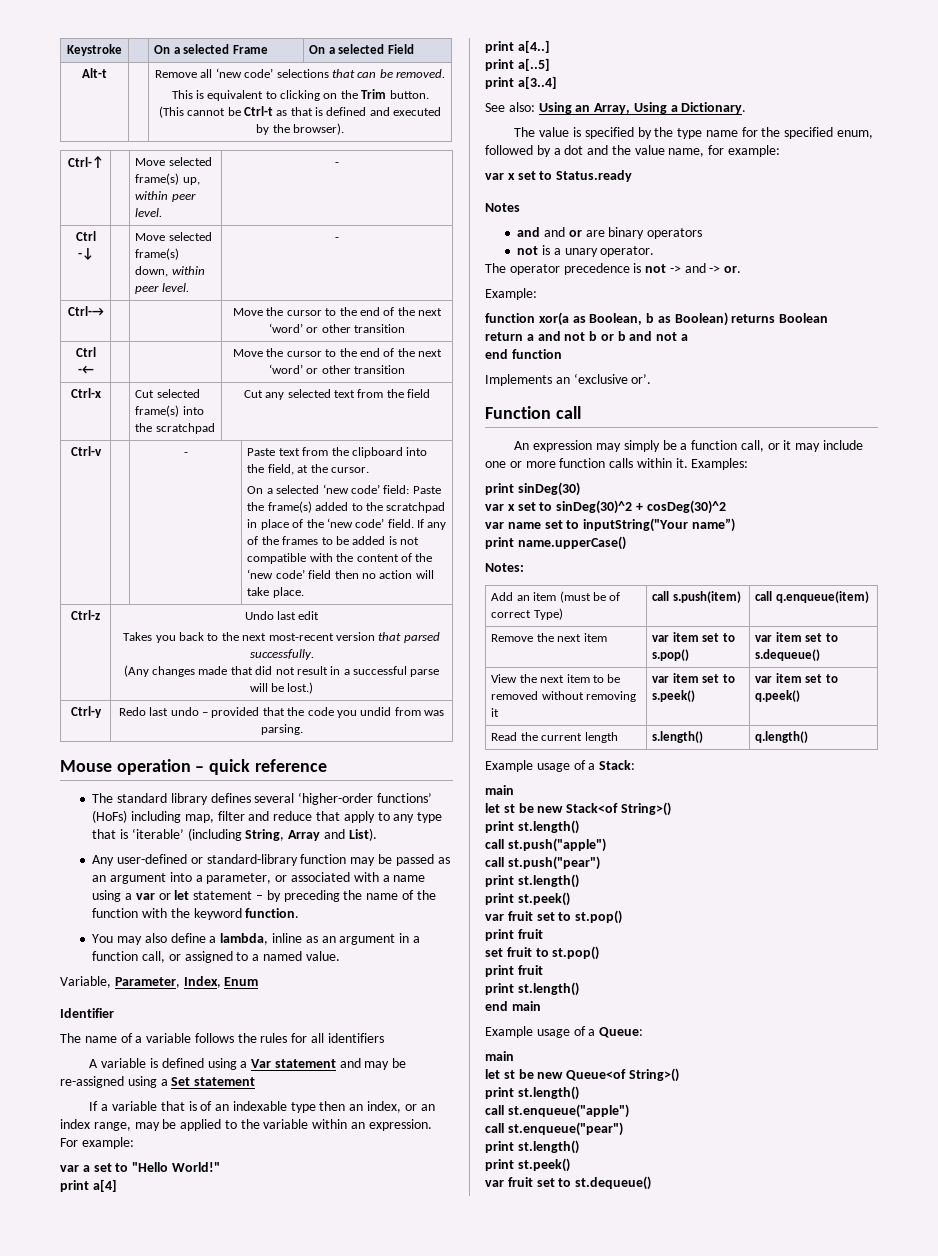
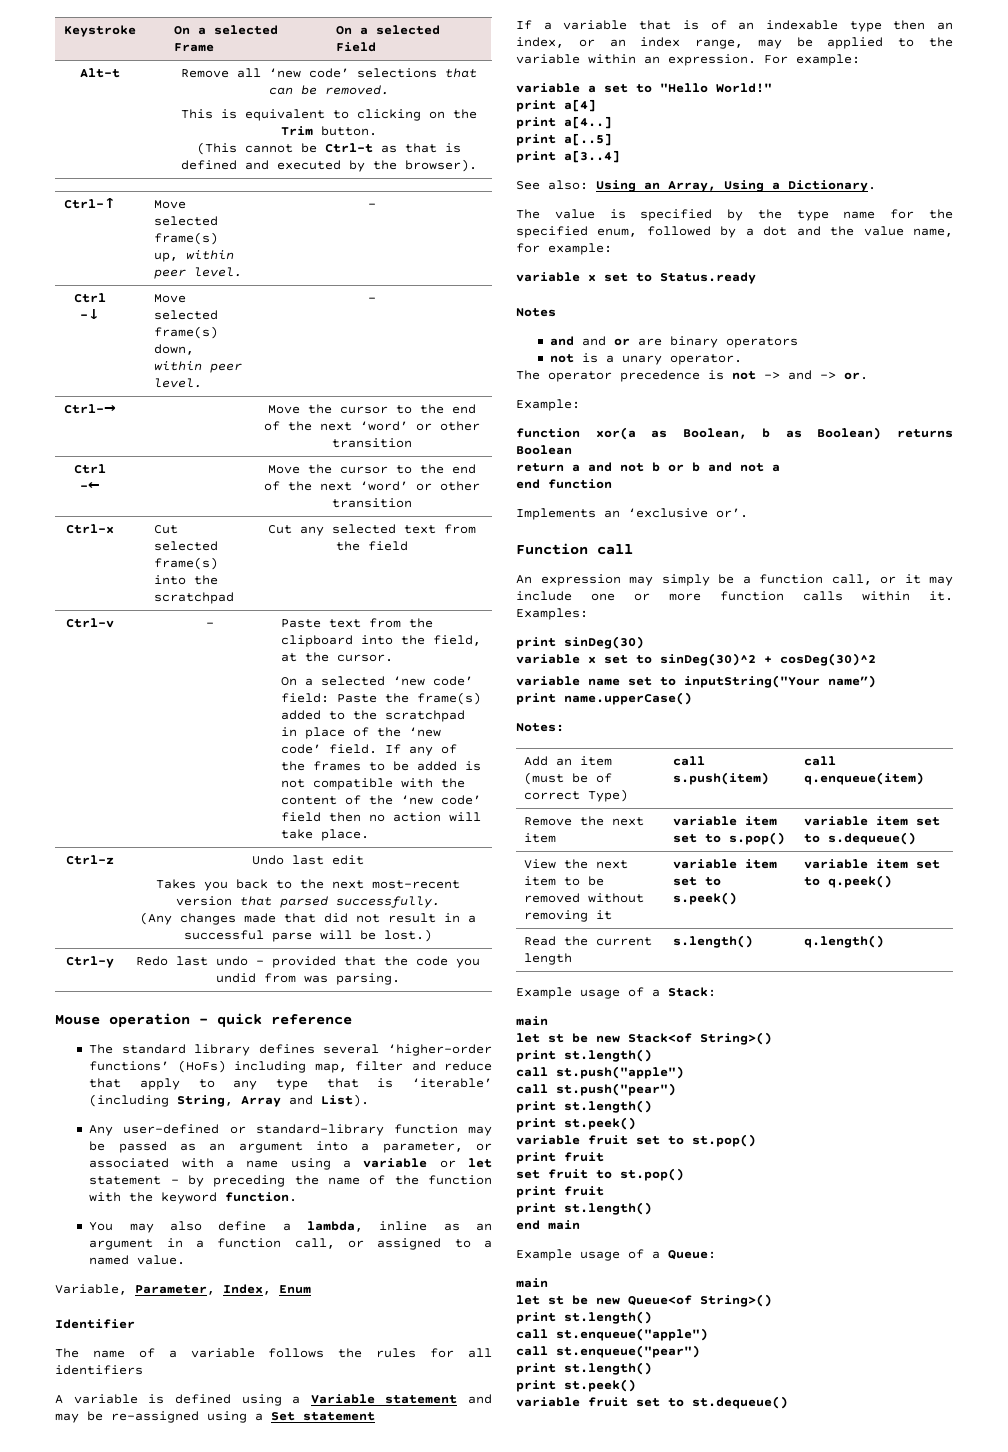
[135,893,155,900] var -> [363,1158,428,1168] variable
[251,1059,272,1068] Var -> [310,1394,375,1404] Variable
[60,1165,79,1172] var -> [516,83,580,93] variable
[485,173,504,180] var -> [516,272,580,282] variable
[485,504,504,511] var -> [516,654,580,664] variable
[485,522,504,529] var -> [516,676,580,686] variable
[652,635,670,642] var -> [672,816,737,826] variable
[755,635,773,642] var -> [803,816,868,826] variable
[652,676,670,683] var -> [672,859,737,869] variable
[755,676,773,683] var -> [803,859,868,869] variable
[485,914,504,921] var -> [516,1135,580,1145] variable
[485,1180,504,1187] var -> [516,1397,580,1407] variable

